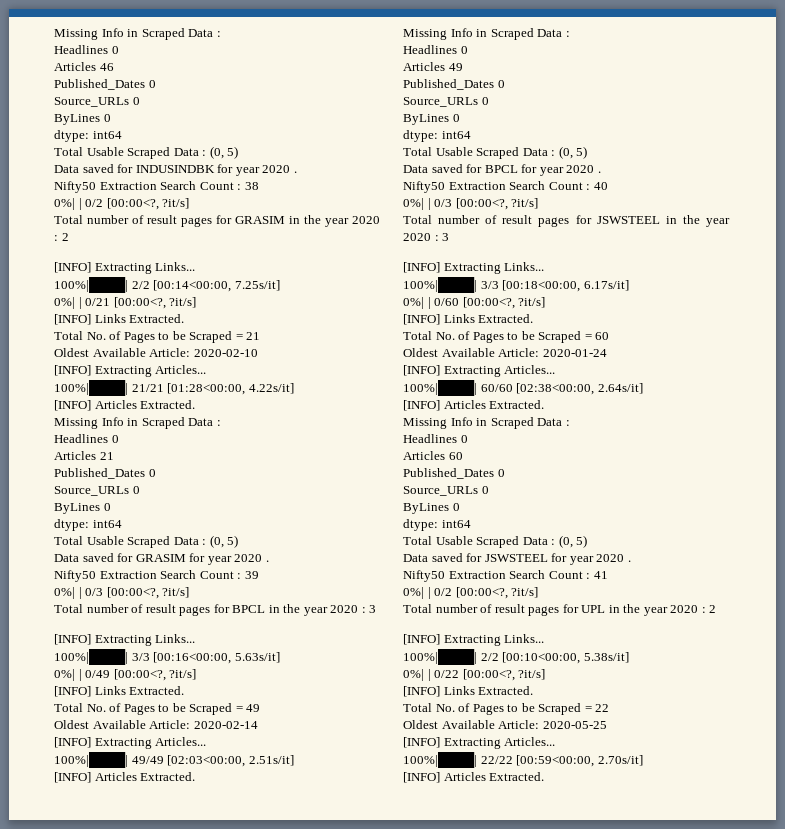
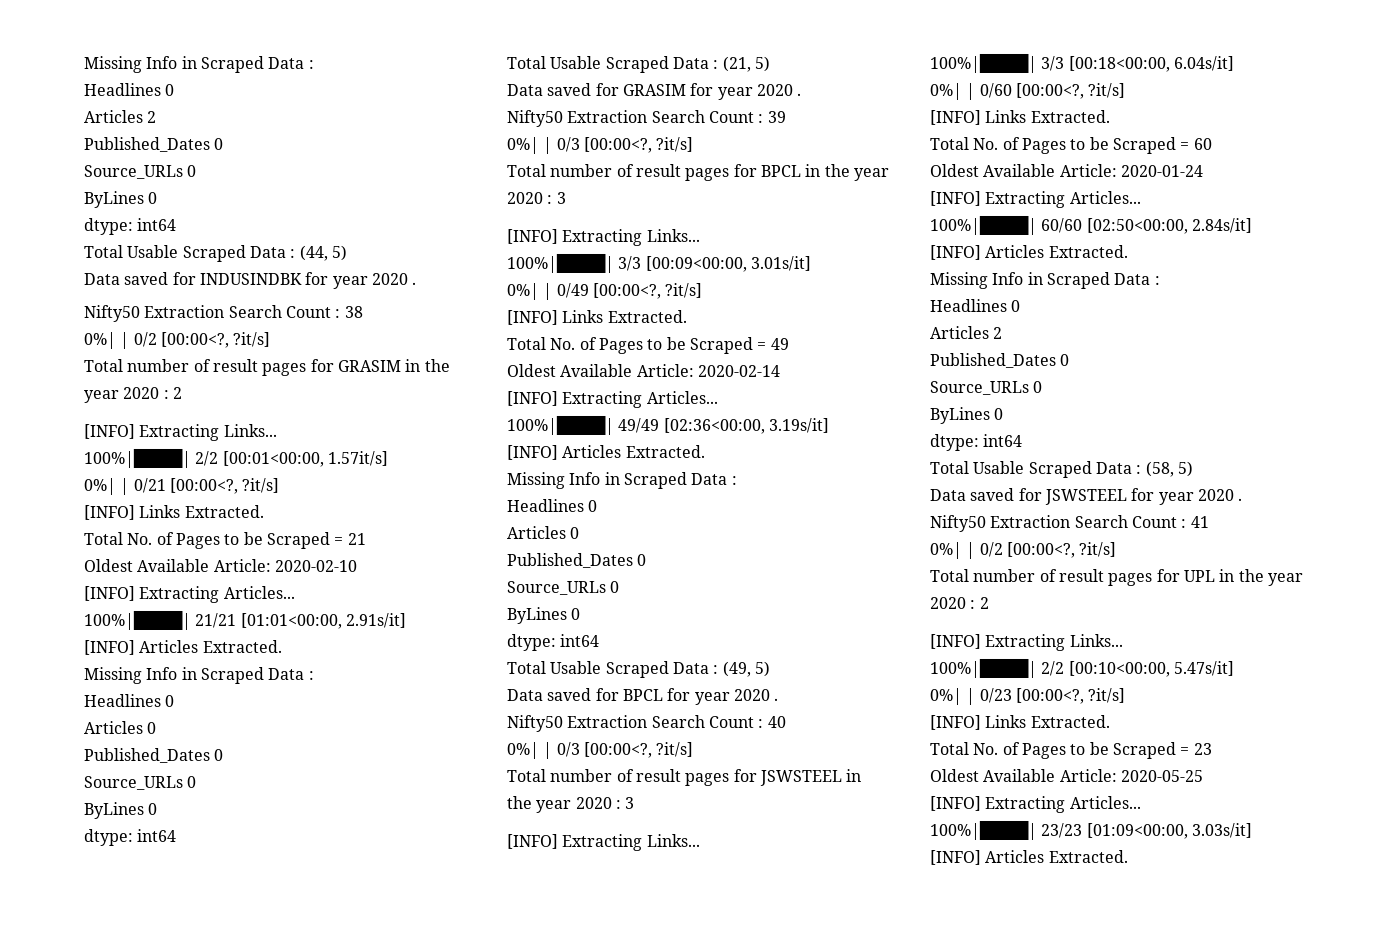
[54,28,221,40] [54,45,119,54] [54,62,114,71] Missing Info in Scraped Data : // Headlines 0 // Articles 46 -> [84,56,314,73] [84,83,175,96] [84,110,157,123] Missing Info in Scraped Data : // Headlines 0 // Articles 2
[209,146,224,159] (0, -> [299,245,328,261] (44,
[153,280,280,292] [00:14<00:00, 7.25s/it] -> [222,451,388,467] [00:01<00:00, 1.57it/s]
[167,383,294,395] [01:28<00:00, 4.22s/it] -> [240,613,406,629] [01:01<00:00, 2.91s/it]
[99,452,114,460] 21 -> [147,722,157,734] 0
[209,535,224,548] (0, -> [722,56,751,72] (21,
[153,652,280,664] [00:16<00:00, 5.63s/it] -> [645,256,811,272] [00:09<00:00, 3.01s/it]
[167,755,294,767] [02:03<00:00, 2.51s/it] -> [663,418,829,434] [02:36<00:00, 3.19s/it]
[448,63,463,71] 49 -> [570,527,580,539] 0
[558,146,573,159] (0, -> [722,661,751,677] (49,
[583,280,629,291] 6.17s/it] -> [1173,56,1234,71] 6.04s/it]
[516,383,643,395] [02:38<00:00, 2.64s/it] -> [1086,218,1252,234] [02:50<00:00, 2.84s/it]
[448,452,463,460] 60 -> [993,327,1003,339] 2
[558,535,573,548] (0, -> [1145,461,1174,477] (58,
[583,652,629,663] [403,669,460,681] 5.38s/it] // 0%| | 0/22 -> [1173,661,1234,676] [930,688,1012,705] 5.47s/it] // 0%| | 0/23
[595,704,610,712] 22 -> [1193,743,1212,755] 23
[480,755,643,767] 22/22 [00:59<00:00, 2.70s/it] -> [1041,823,1252,839] 23/23 [01:09<00:00, 3.03s/it]

